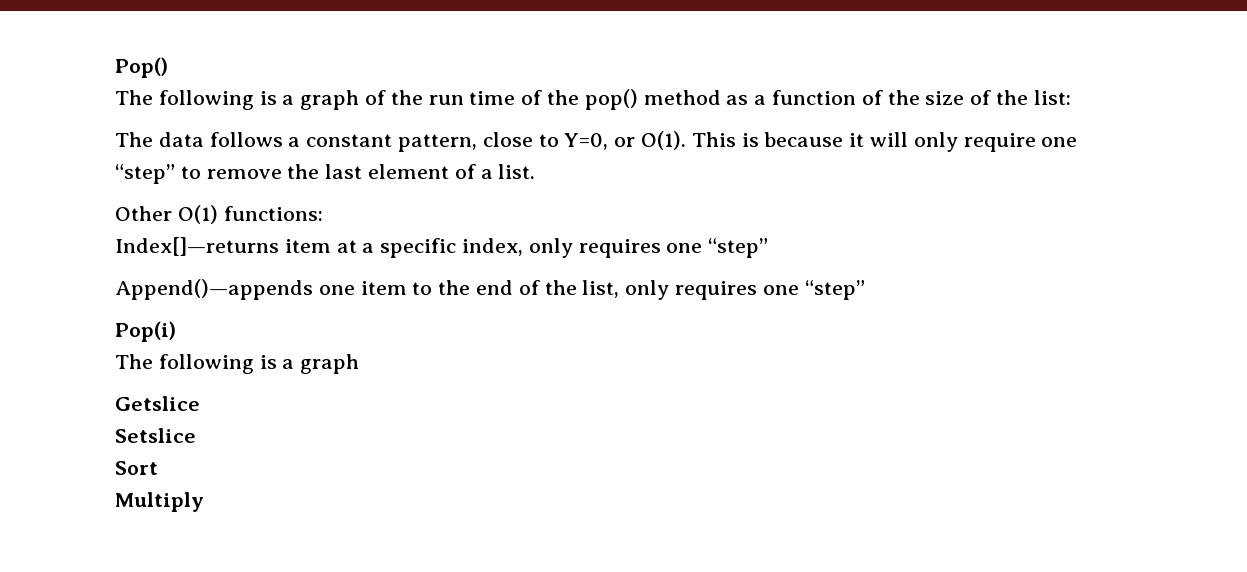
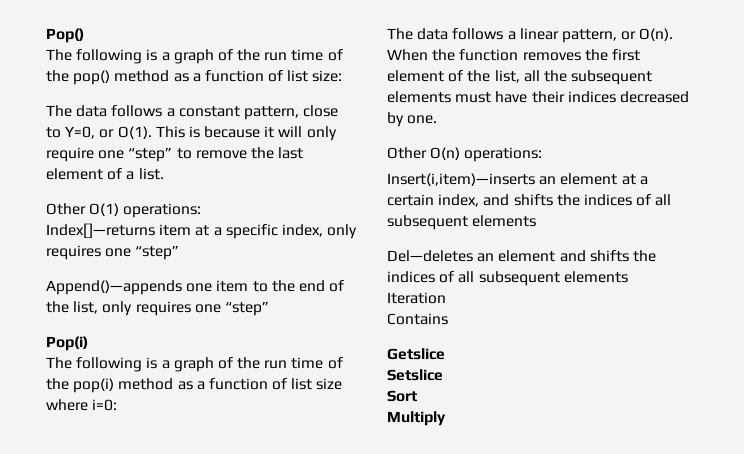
[887,90,1071,105] the size of the list: -> [287,70,343,82] list size:
[223,206,323,221] functions: -> [123,203,202,218] operations:
(360, 364) none -> [217,357,343,369] [46,378,343,393] [46,399,118,411] [387,28,674,43] [387,49,640,61] [387,70,653,85] [387,91,689,103] [387,112,438,127] [387,147,543,162] [387,173,648,186] [387,194,672,207] [387,215,537,230] [387,250,656,262] [387,271,628,286] [387,292,446,304] [387,313,448,325] of the run time of the pop(i) method as a function of list size where i=0: // The data follows a linear pattern, or O(n). When the function removes the first element of the list, all the subsequent elements must have their indices decreased by one. // Other O(n) operations: // Insert(i,item)—inserts an element at a certain index, and shifts the indices of all subsequent elements // Del—deletes an element and shifts the indices of all subsequent elements // Iteration // Contains

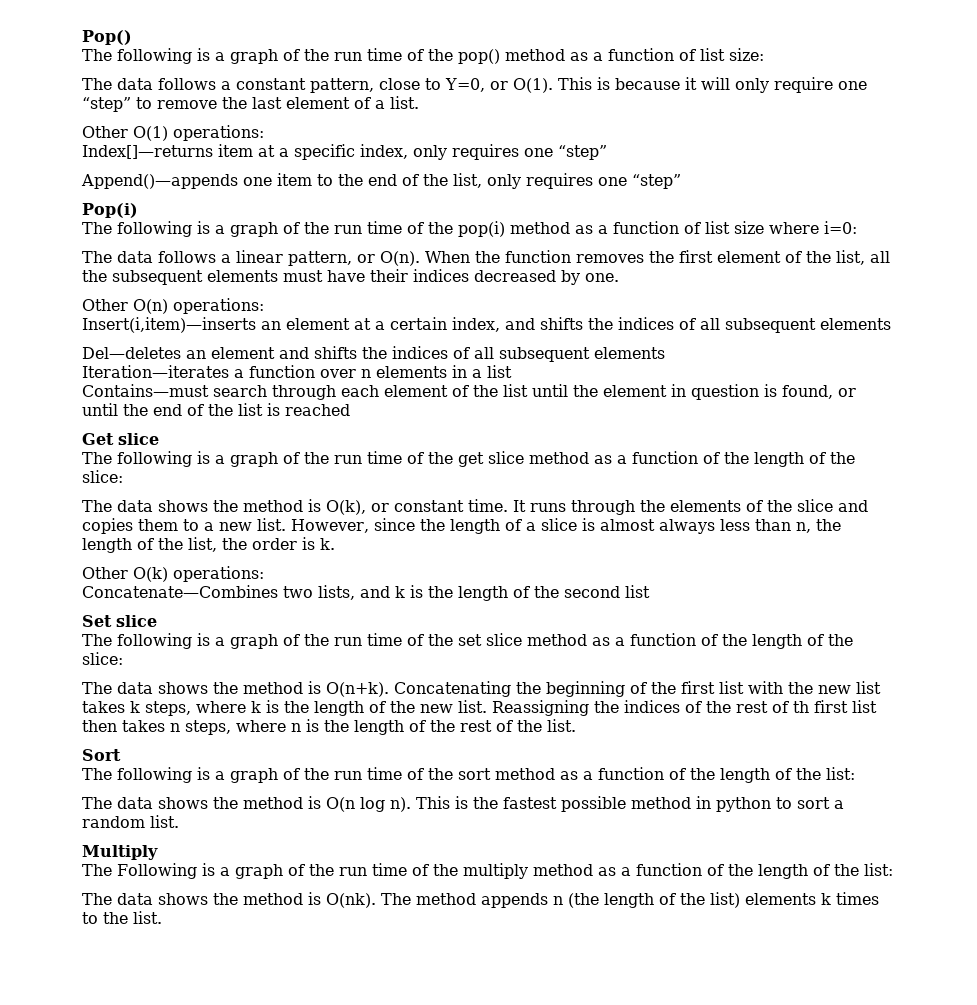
[387,292,446,304] [387,313,448,325] [387,348,445,360] [387,369,443,381] [387,390,417,402] [387,411,446,426] Iteration // Contains // Getslice // Setslice // Sort // Multiply -> [82,365,512,378] [82,384,856,400] [82,403,350,416] [82,433,159,445] [82,451,855,467] [82,470,123,483] [82,499,868,515] [82,518,841,534] [82,537,335,553] [82,566,264,582] [82,585,650,601] [82,615,157,627] [82,633,853,649] [82,652,123,665] [82,681,881,697] [82,700,877,716] [82,719,576,735] [82,749,121,761] [82,767,855,783] [82,796,844,812] [82,815,179,828] [82,845,158,860] [82,863,893,879] [82,892,879,908] [82,911,162,924] Iteration—iterates a function over n elements in a list // Contains—must search through each element of the list until the element in question is found, or until the end of the list is reached // Get slice // The following is a graph of the run time of the get slice method as a function of the length of the slice: // The data shows the method is O(k), or constant time. It runs through the elements of the slice and copies them to a new list. However, since the length of a slice is almost always less than n, the length of the list, the order is k. // Other O(k) operations: // Concatenate—Combines two lists, and k is the length of the second list // Set slice // The following is a graph of the run time of the set slice method as a function of the length of the slice: // The data shows the method is O(n+k). Concatenating the beginning of the first list with the new list takes k steps, where k is the length of the new list. Reassigning the indices of the rest of th first list then takes n steps, where n is the length of the rest of the list. // Sort // The following is a graph of the run time of the sort method as a function of the length of the list: // The data shows the method is O(n log n). This is the fastest possible method in python to sort a random list. // Multiply // The Following is a graph of the run time of the multiply method as a function of the length of the list: // The data shows the method is O(nk). The method appends n (the length of the list) elements k times to the list.

